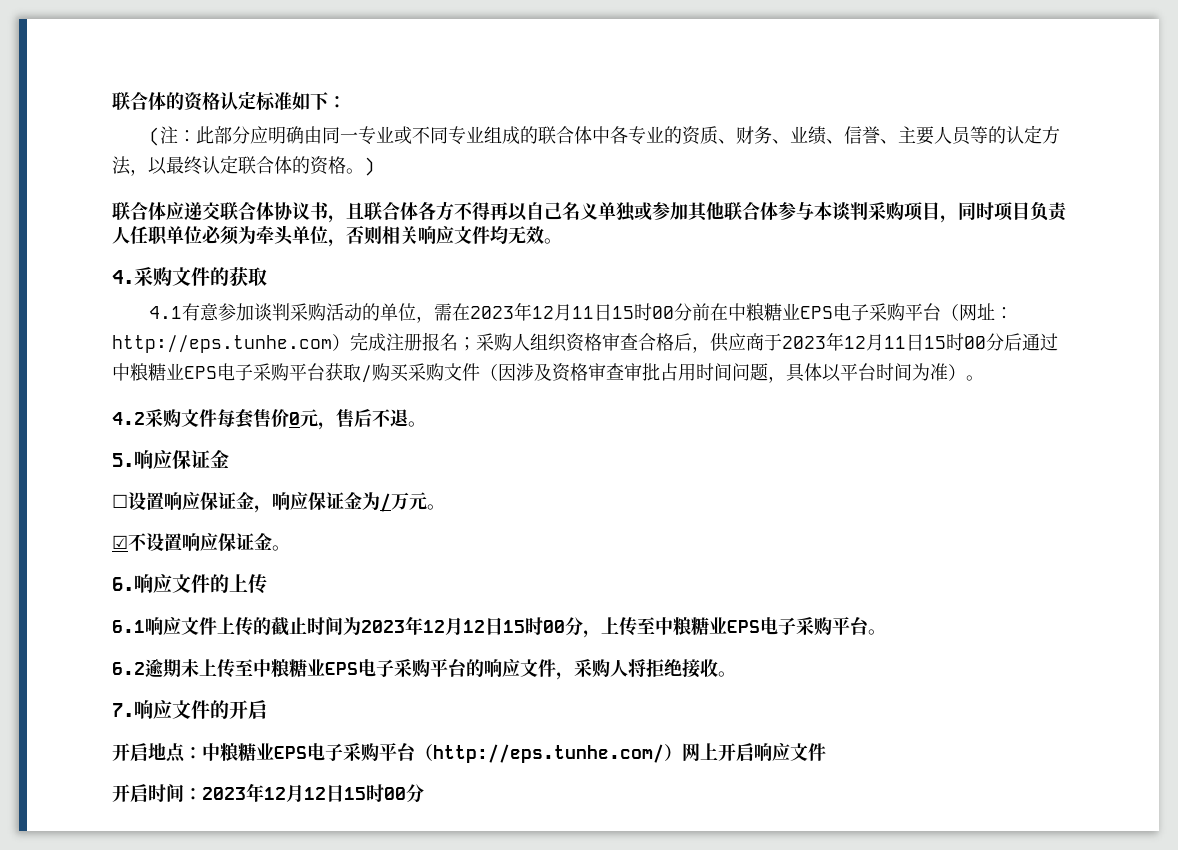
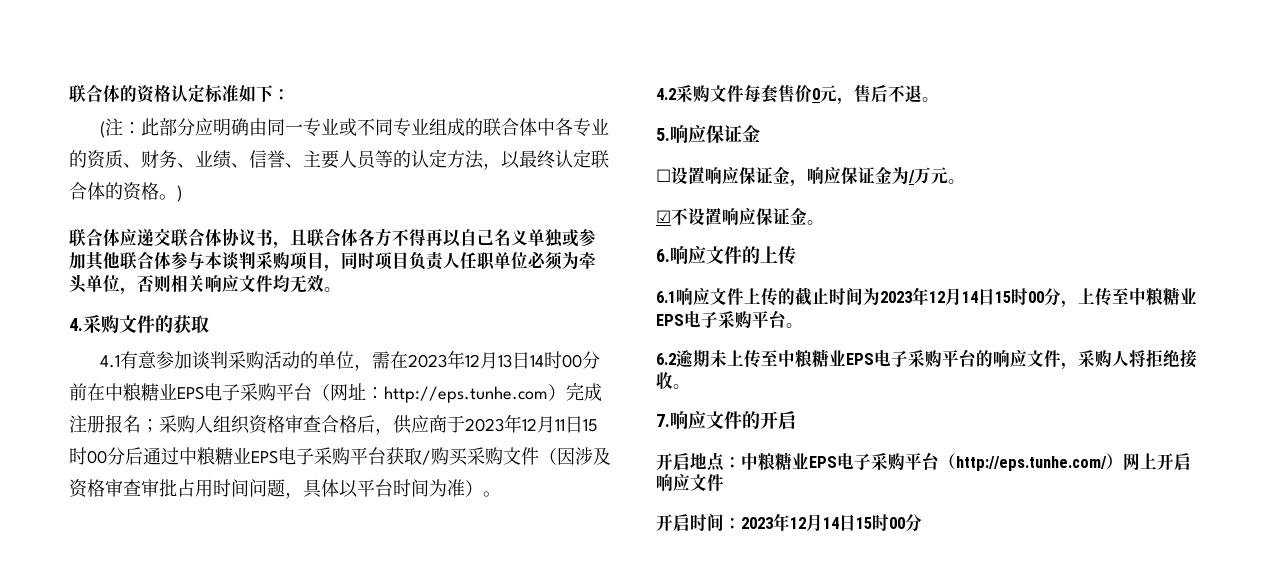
[571,304,634,321] 11日15 -> [498,352,545,369] 13日14
[463,620,485,633] 12 -> [962,291,978,303] 14
[304,787,326,800] 12 -> [823,517,839,529] 14

